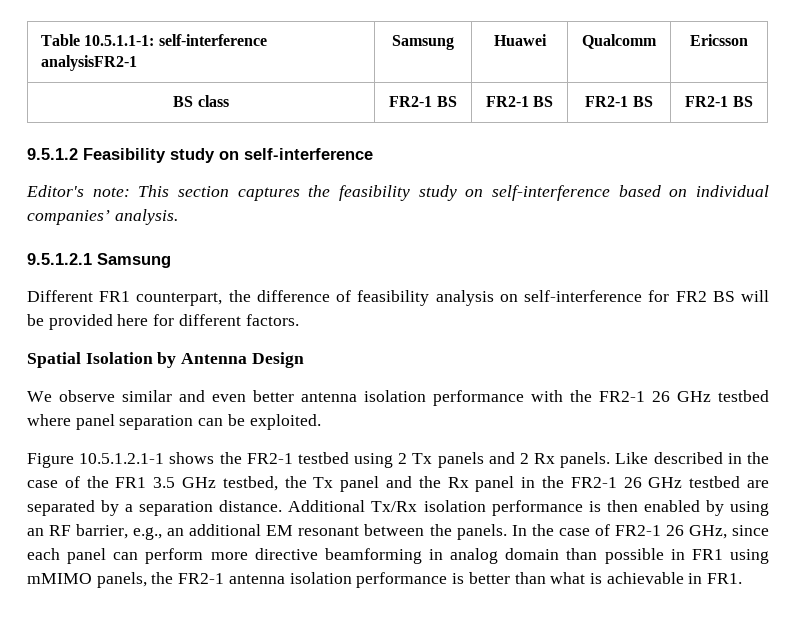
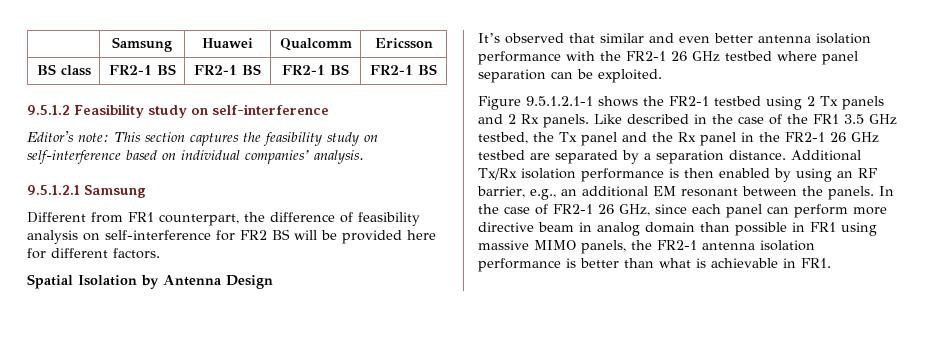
[40,34,267,46] [40,55,137,71] Table 10.5.1.1-1: self-interference analysisFR2-1 -> (112, 44) none
(93, 296) none -> [91,212,123,223] from
[27,390,115,402] We observe -> [478,33,595,44] It’s observed that
[79,453,165,464] 10.5.1.2.1-1 -> [526,96,593,106] 9.5.1.2.1-1
[324,548,422,564] beamforming -> [538,222,574,232] beam
[27,573,92,584] mMIMO -> [478,240,576,250] massive MIMO

